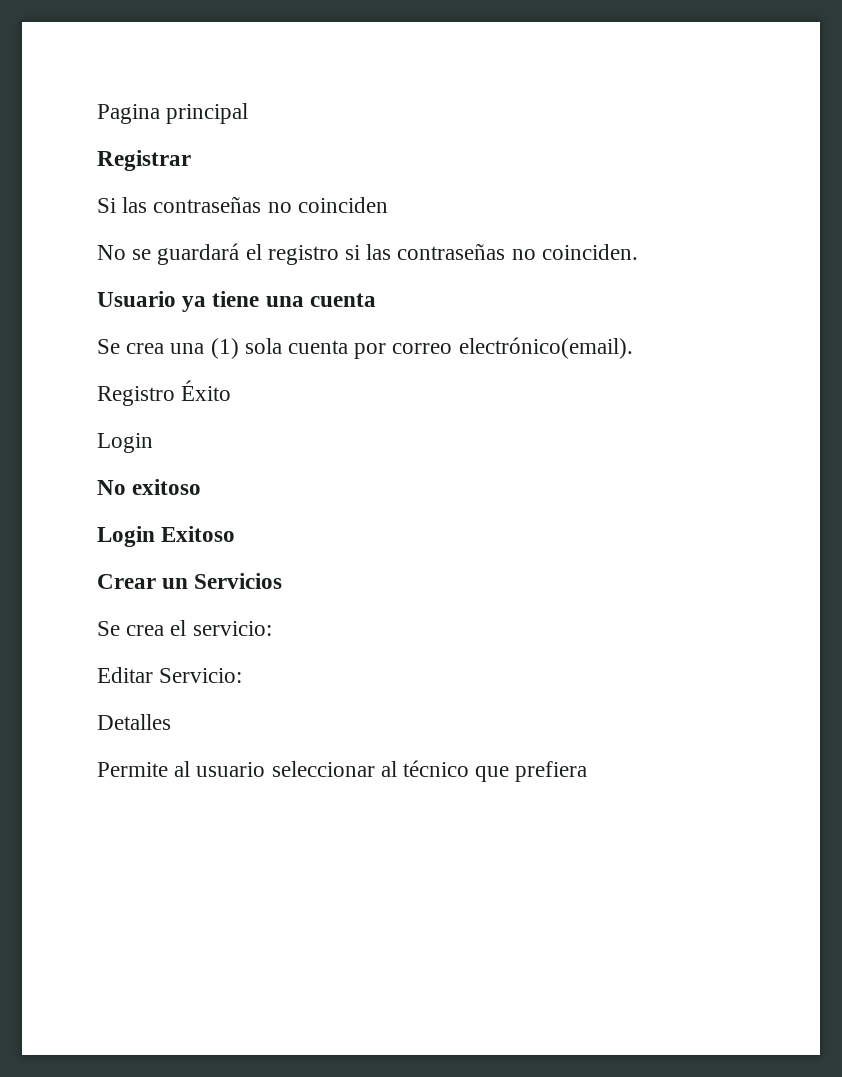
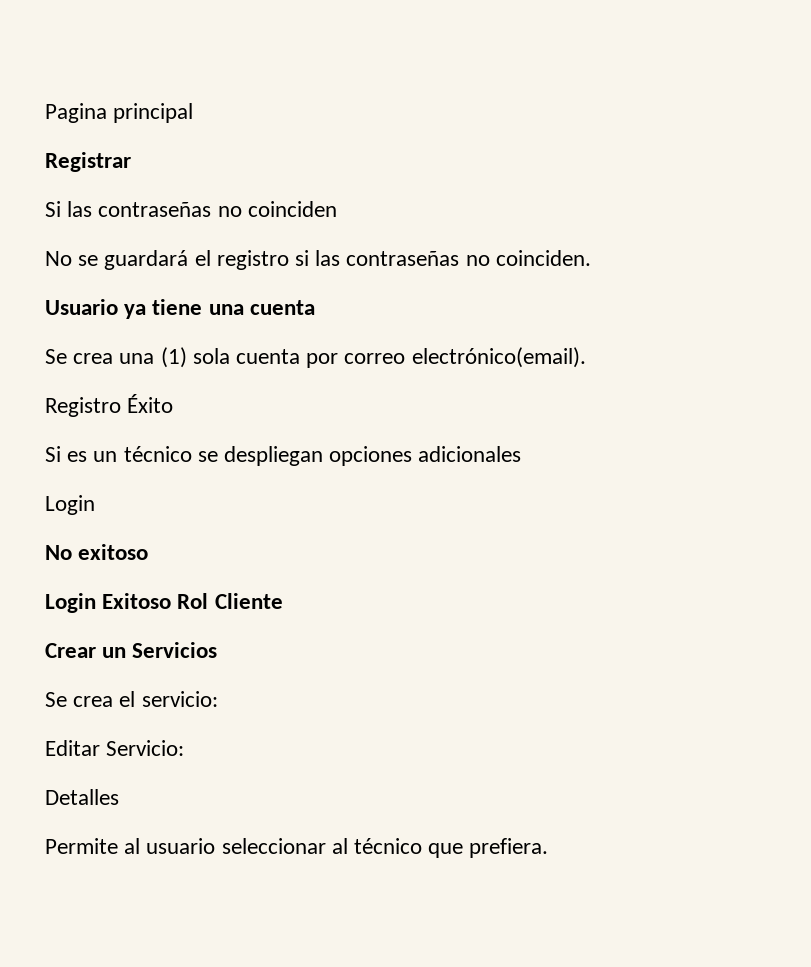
(232, 390) none -> [45,446,522,466] // Si es un técnico se despliegan opciones adicionales
(236, 534) none -> [177,593,283,609] Rol Cliente
[515,761,588,782] prefiera -> [469,838,549,858] prefiera.

